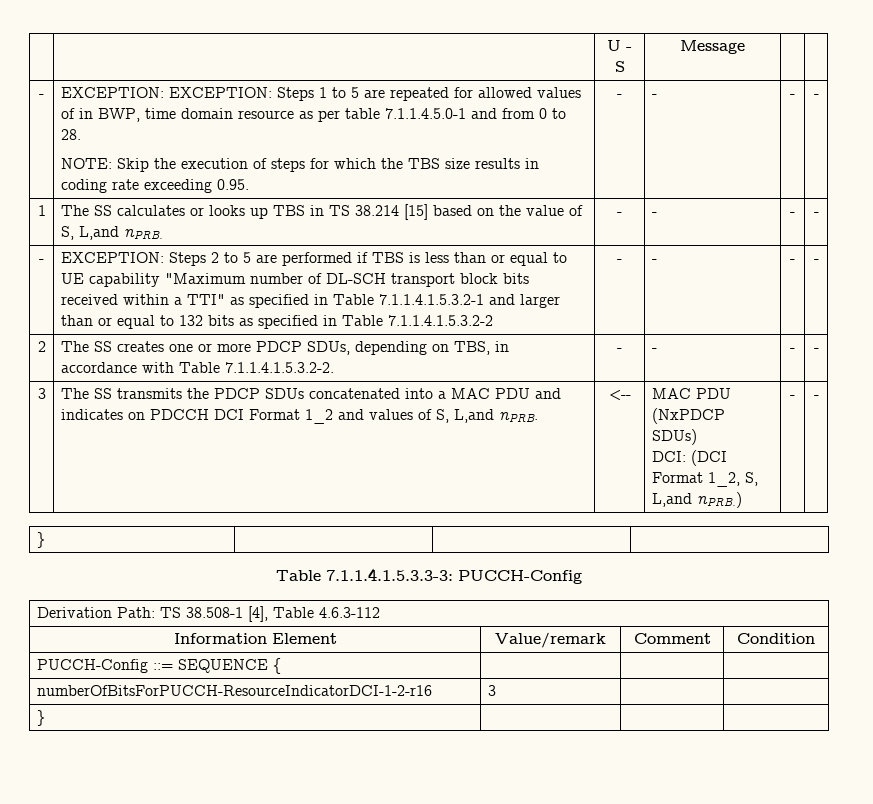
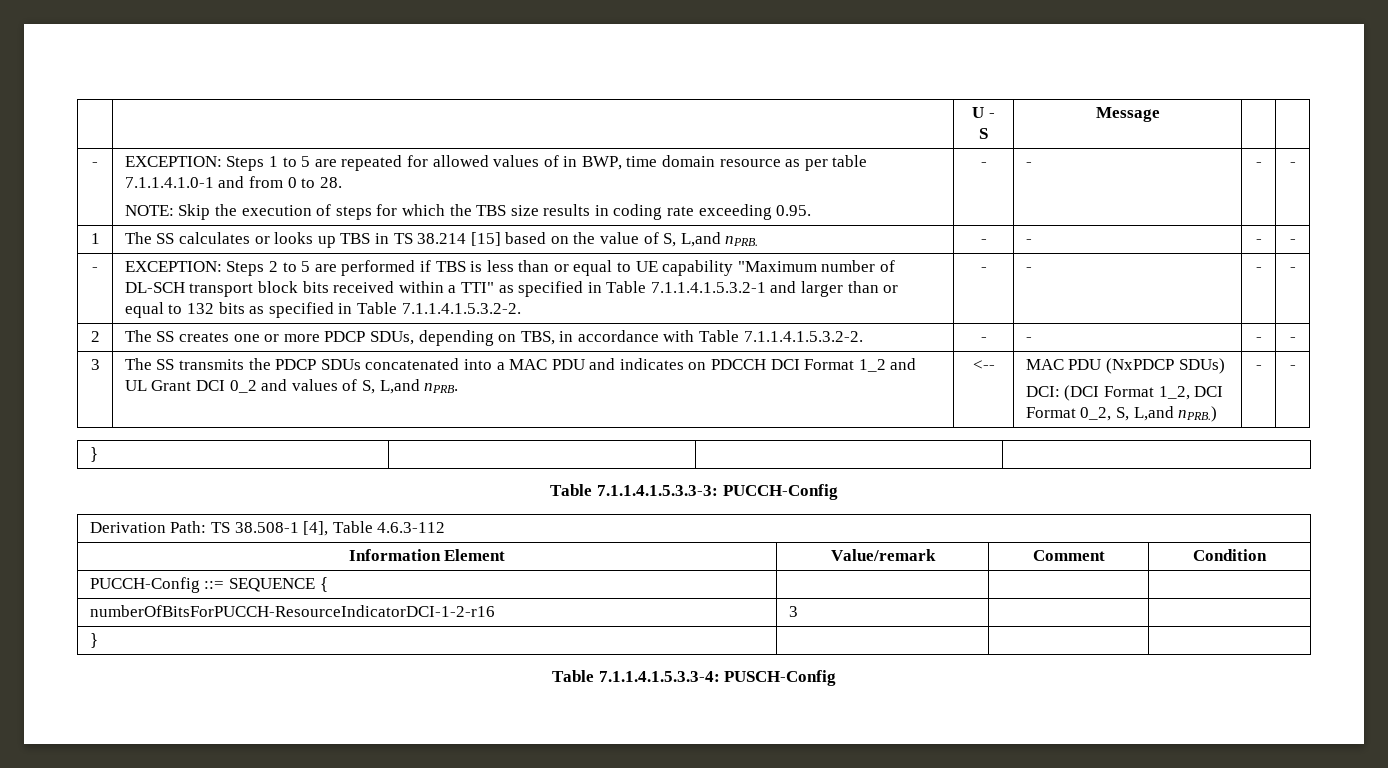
[168,87,272,98] EXCEPTION: -> (222, 161) none
[384,108,466,119] 7.1.1.4.5.0-1 -> [124,177,214,188] 7.1.1.4.1.0-1
[387,315,493,326] 7.1.1.4.1.5.3.2-2 -> [401,303,521,314] 7.1.1.4.1.5.3.2-2.
(364, 414) none -> [124,379,288,393] UL Grant DCI 0_2 and
(740, 479) none -> [1194,386,1224,397] [1025,407,1112,421] DCI Format 0_2,
(45, 718) none -> [551,670,837,686] // Table 7.1.1.4.1.5.3.3-4: PUSCH-Config

